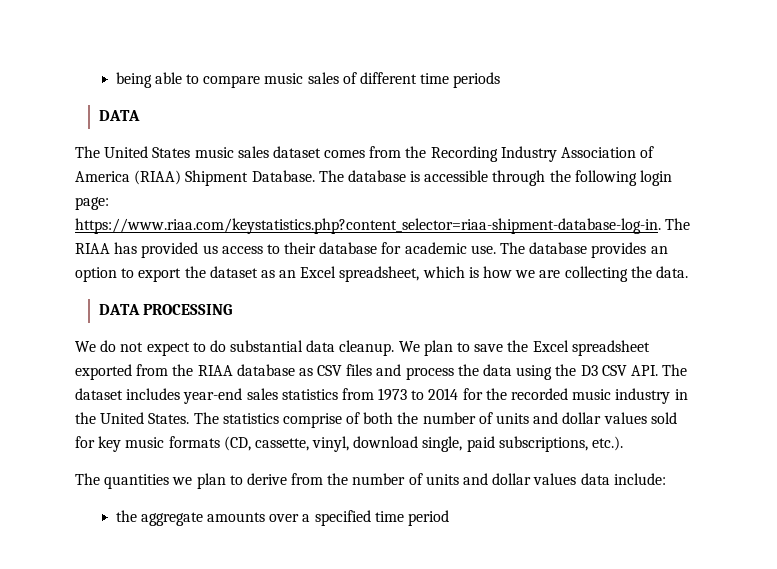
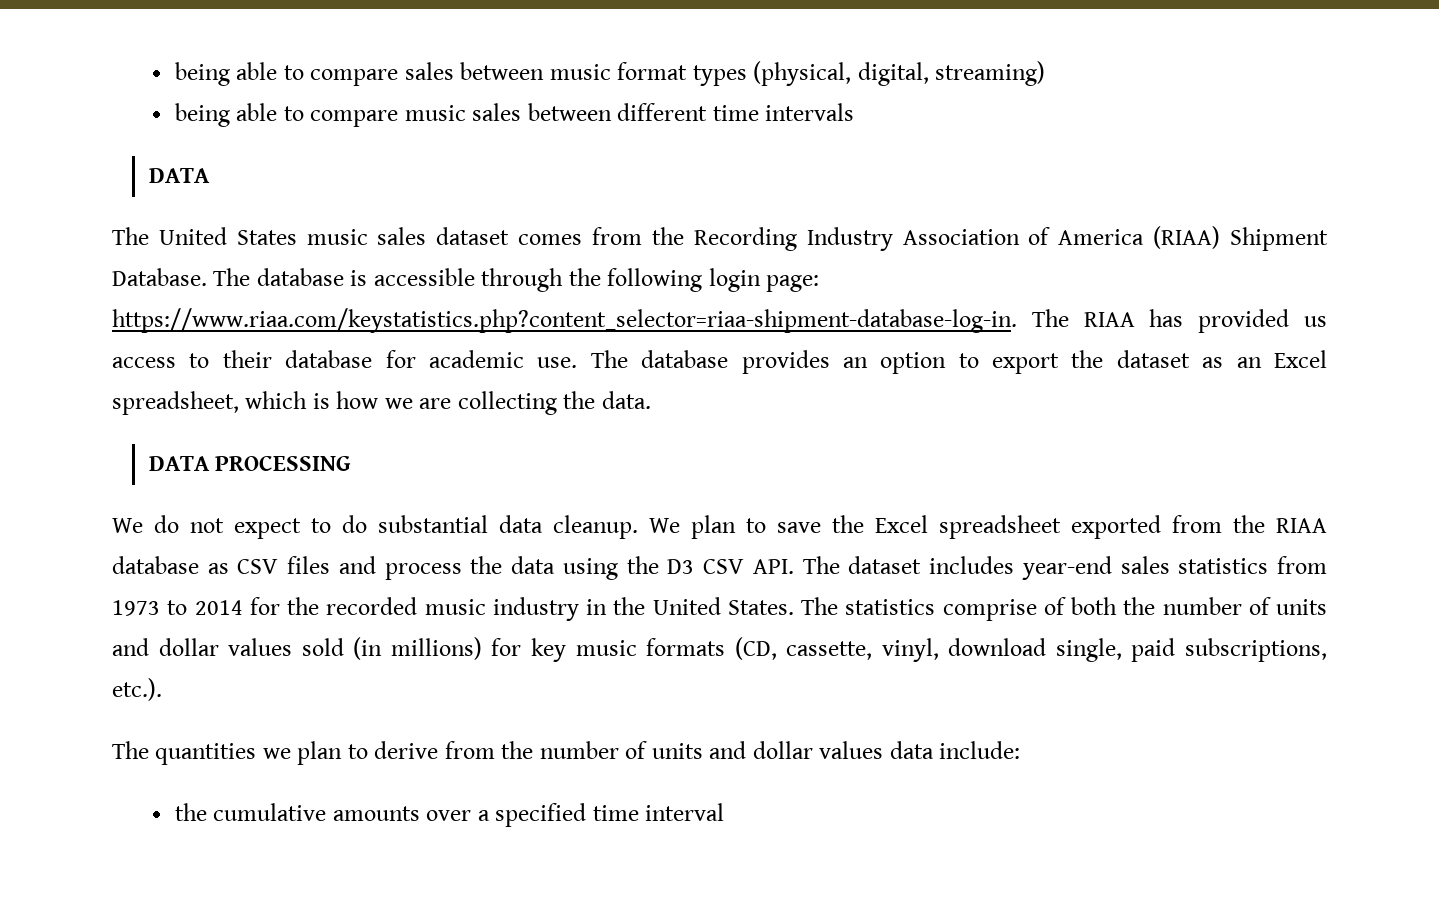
[115,72,357,88] being able to compare music sales of -> [174,61,1046,86] [174,103,612,127] being able to compare sales between music format types (physical, digital, streaming) // being able to compare music sales between
[453,72,501,88] periods -> [765,103,855,121] intervals
(677, 418) none -> [353,637,482,660] (in millions)
[140,512,203,526] aggregate -> [213,803,327,821] cumulative
[407,510,449,526] period -> [645,803,725,821] interval

